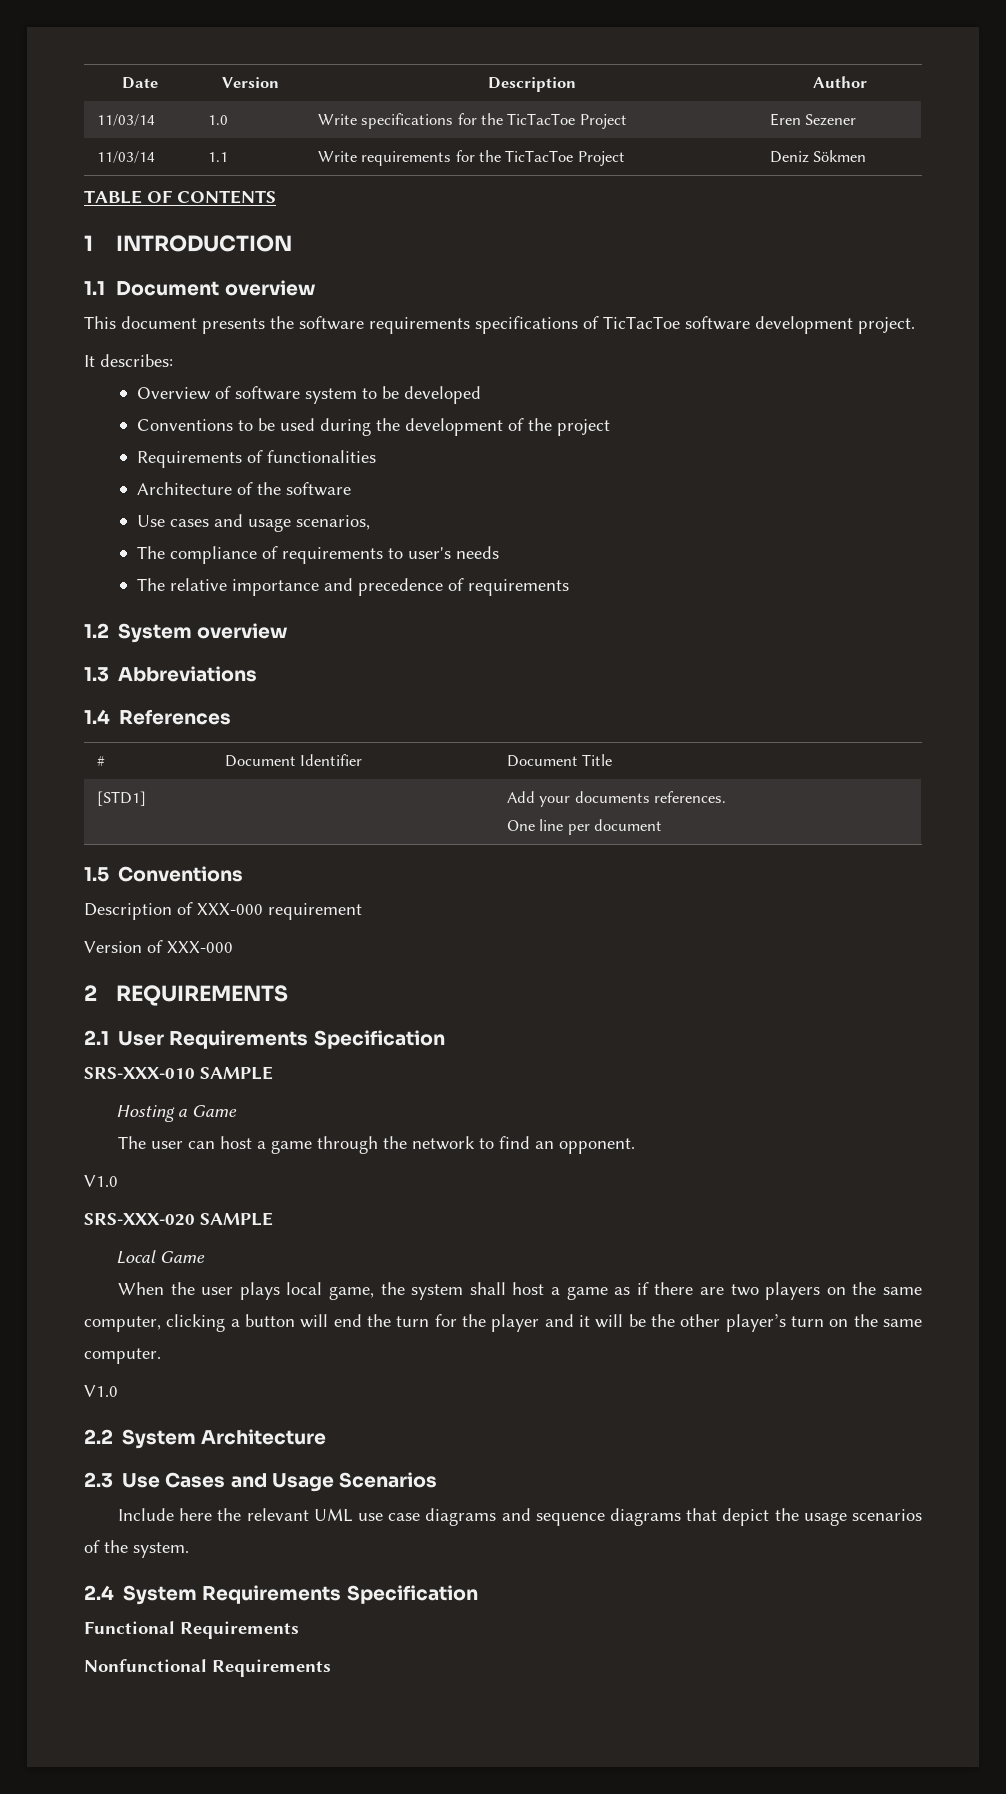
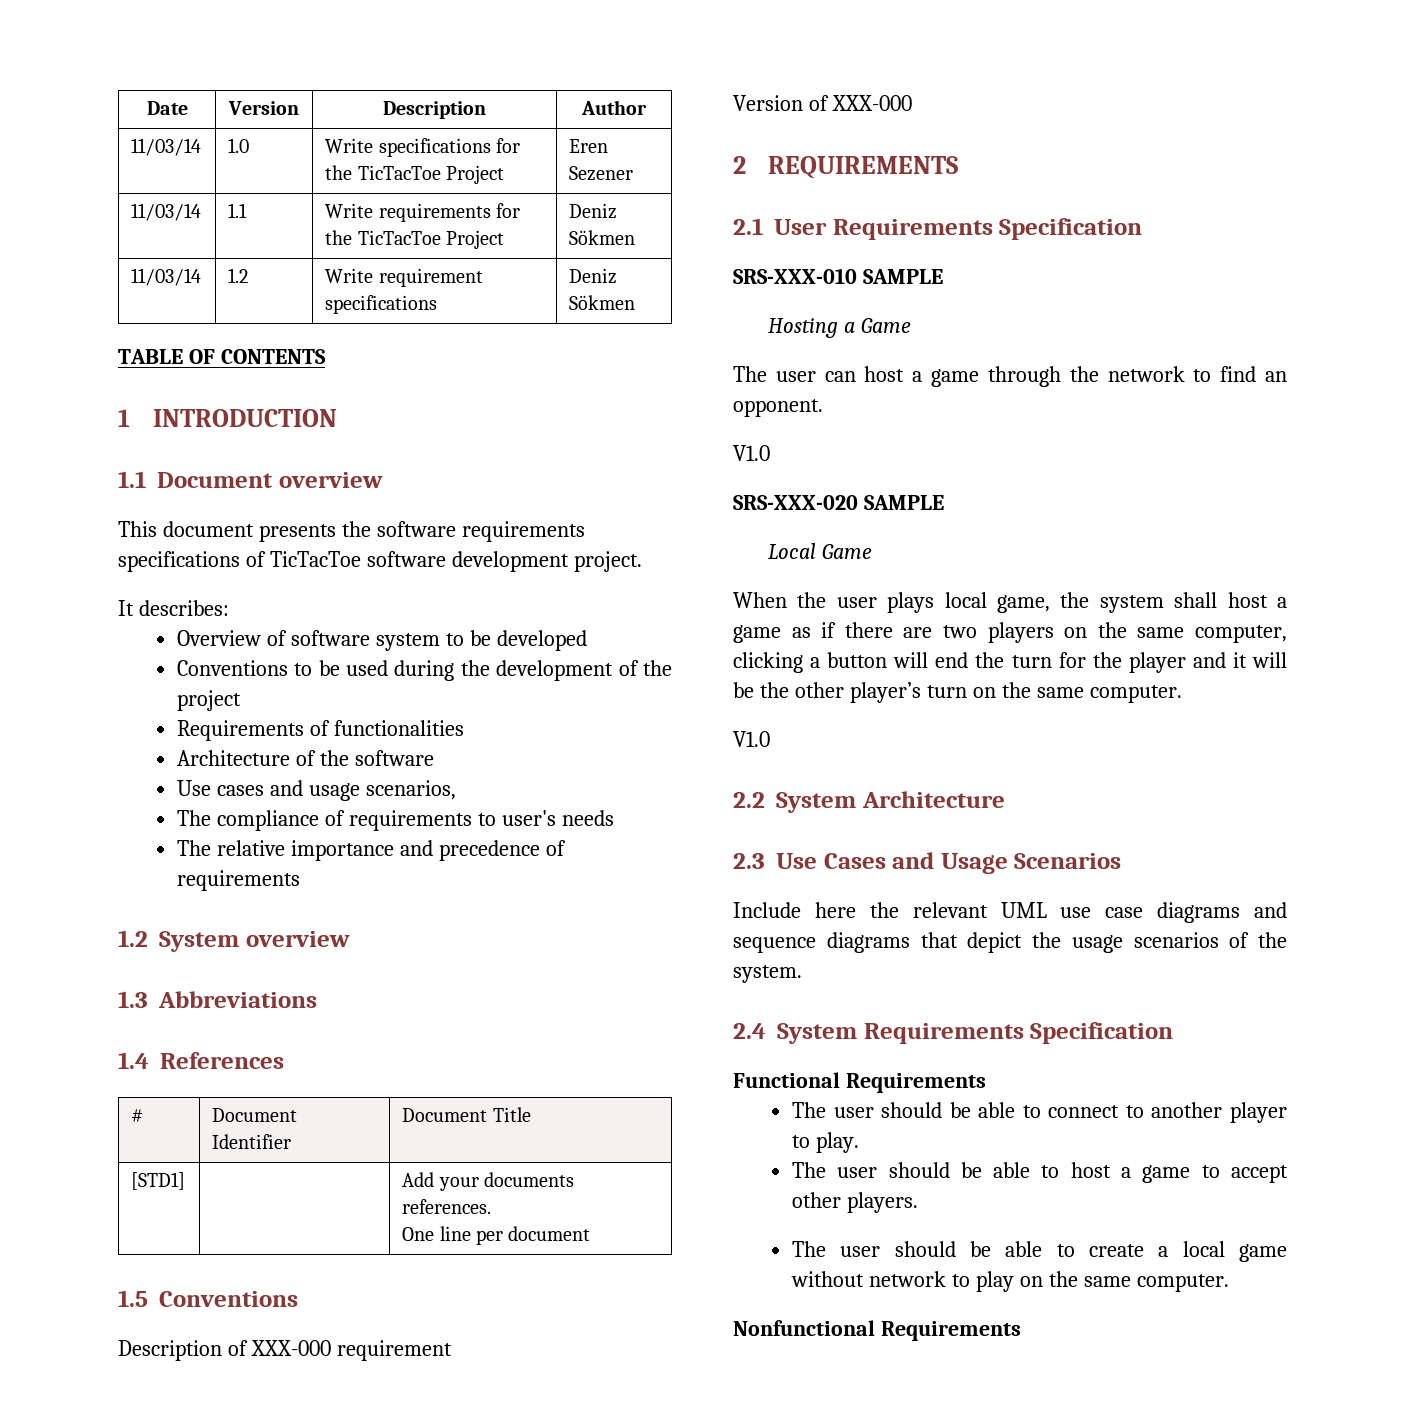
(867, 156) none -> [131,268,202,286] [228,268,249,283] [325,268,483,287] [325,295,438,314] [569,268,618,284] [569,295,636,310] // 11/03/14 | 1.2 | Write requirement specifications | Deniz Sökmen
(299, 1630) none -> [791,1102,1287,1123] [791,1132,859,1153] [791,1162,1289,1183] [791,1192,918,1213] [791,1241,1287,1262] [790,1271,1229,1292] // The user should be able to connect to another player to play. // The user should be able to host a game to accept other players. // The user should be able to create a local game without network to play on the same computer.

